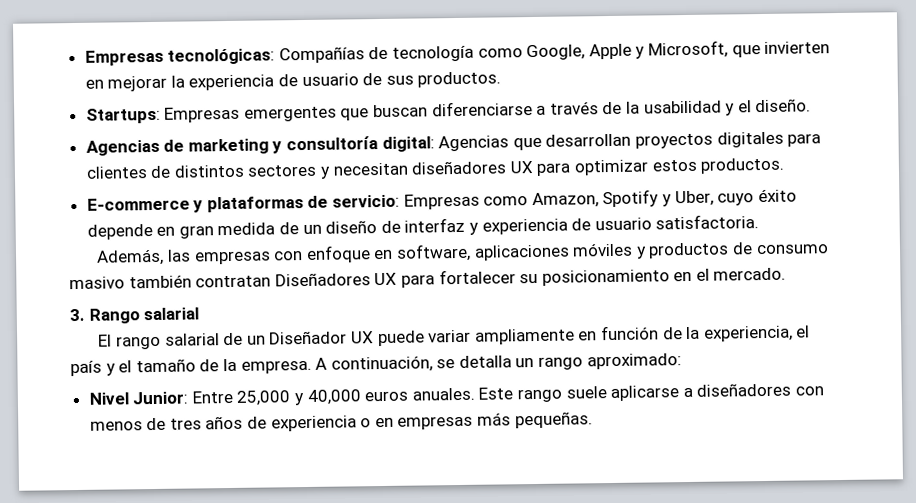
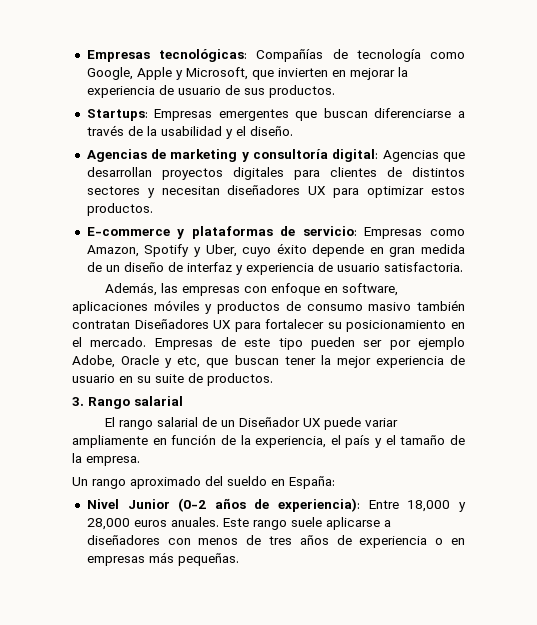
(787, 274) none -> [154,337,465,350] [72,355,465,368] [72,373,273,386] Empresas de este tipo pueden ser por ejemplo Adobe, Oracle y etc, que buscan tener la mejor experiencia de usuario en su suite de productos.
[315,353,682,373] [88,389,361,406] A continuación, se detalla un rango aproximado: // Nivel Junior: Entre 25,000 y 40,000 -> [72,476,335,489] [86,498,467,512] [86,518,130,530] // Un rango aproximado del sueldo en España: // Nivel Junior (0-2 años de experiencia): Entre 18,000 y 28,000

